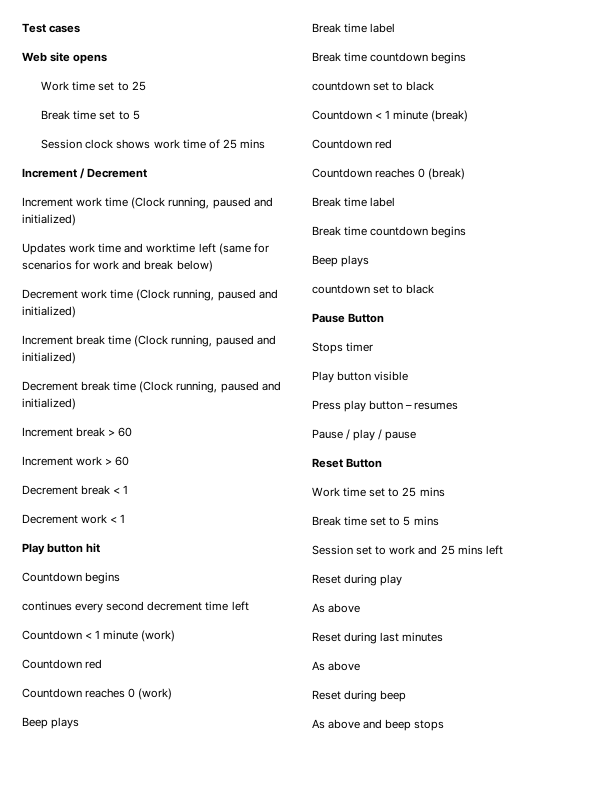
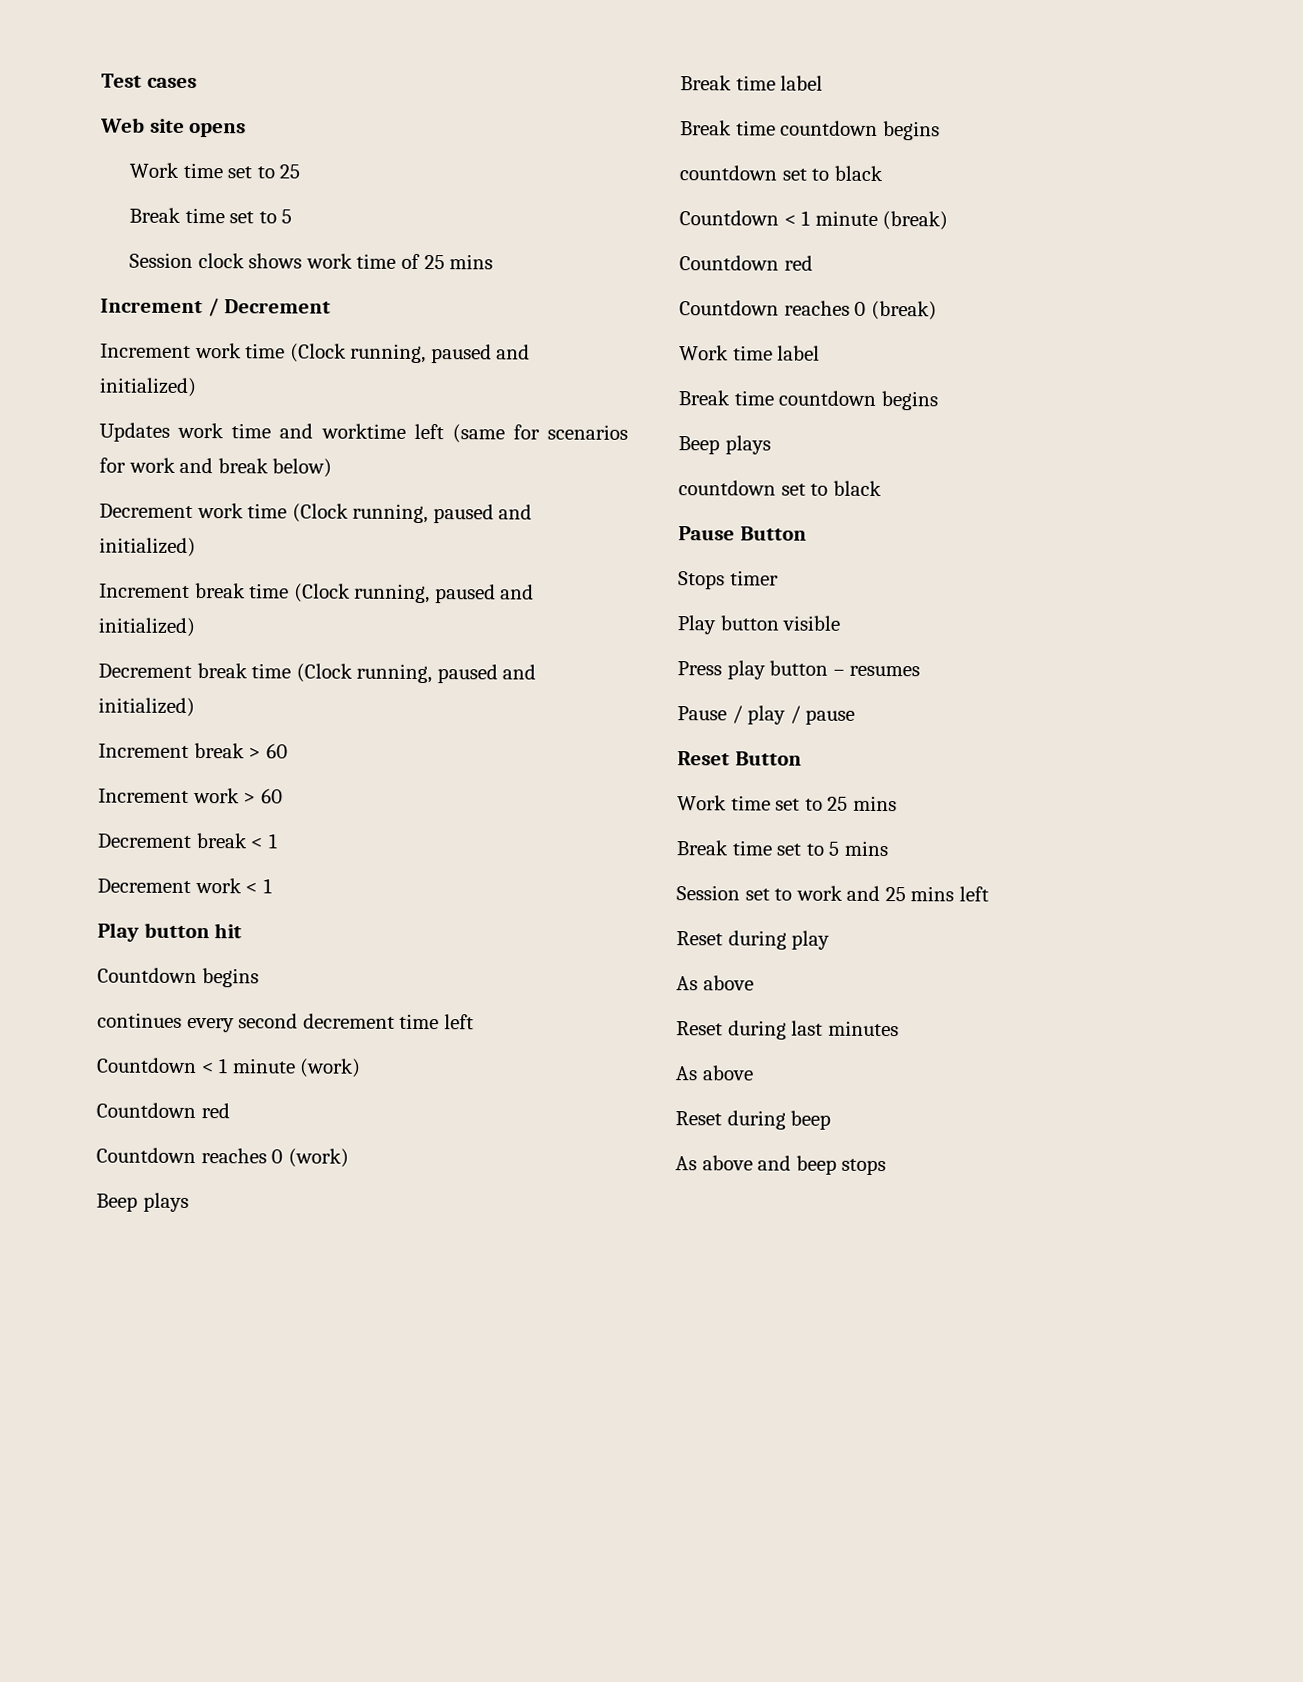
[312,197,341,207] Break -> [679,345,729,361] Work

